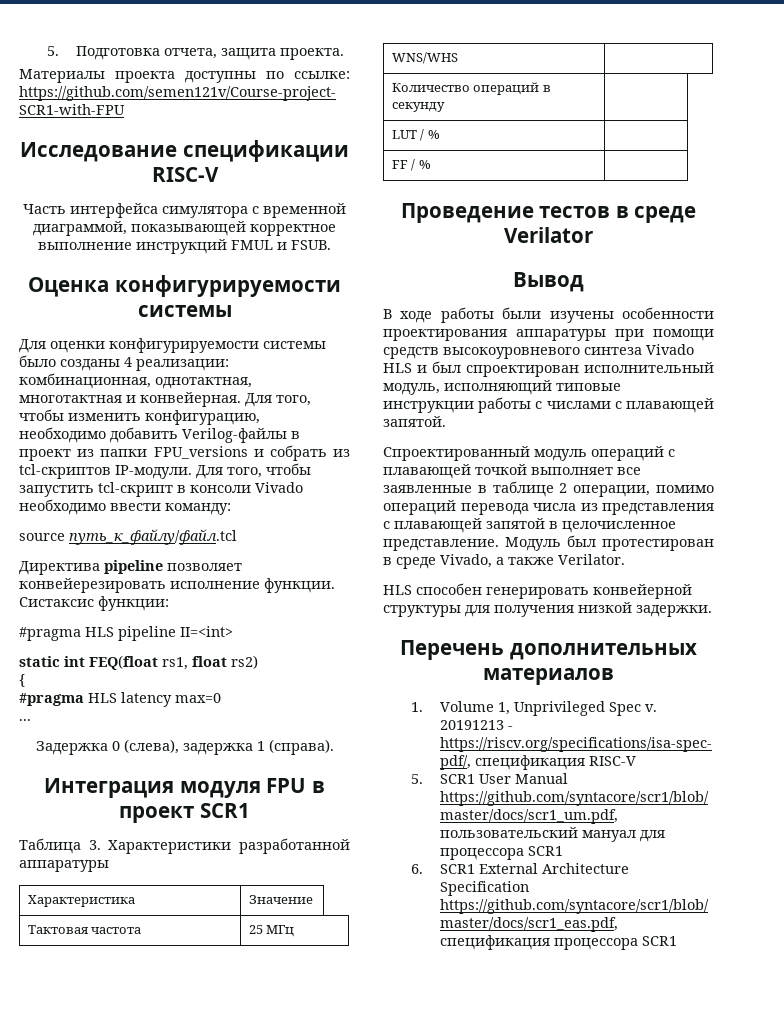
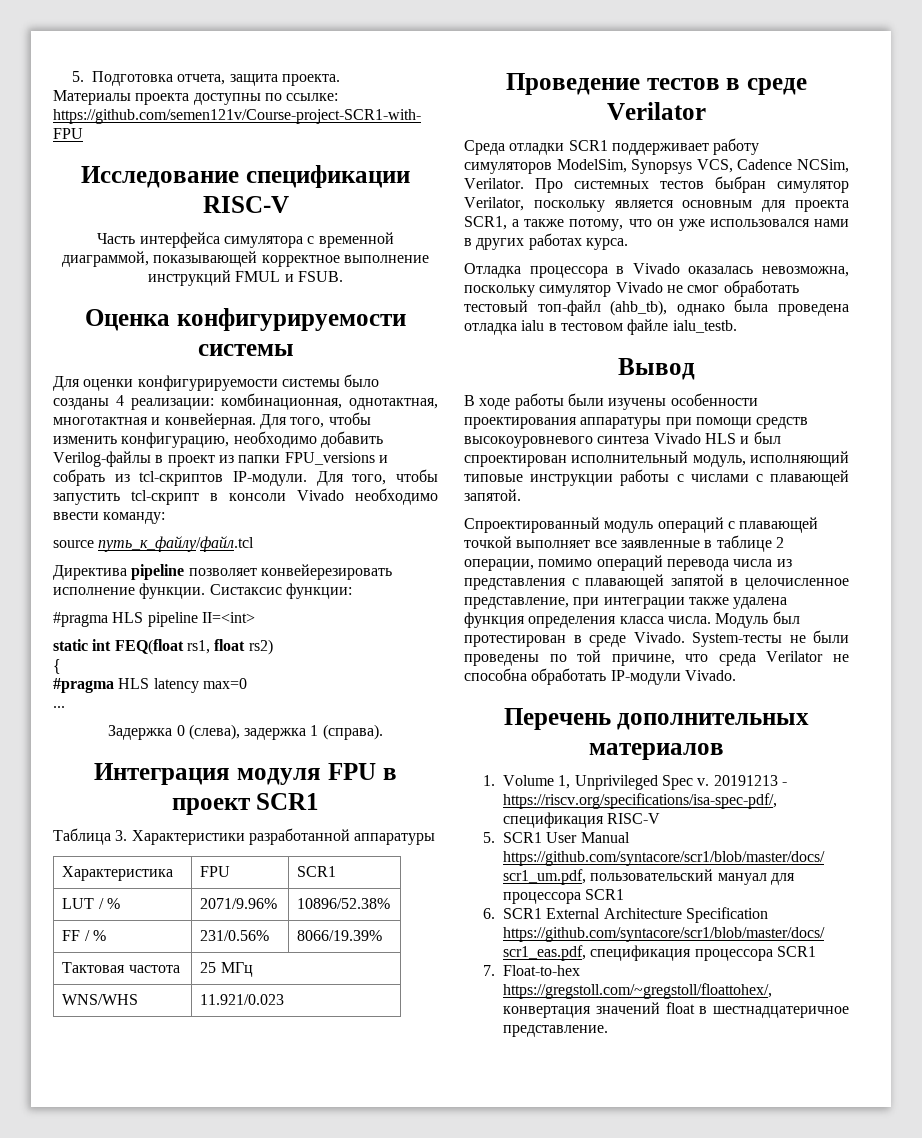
[248,895,313,904] Значение -> [200,866,231,877] [297,866,337,877] [62,898,120,909] [200,898,278,909] [297,898,391,909] [62,930,106,941] [200,930,270,941] [297,930,383,941] FPU | SCR1 // LUT / % | 2071/9.96% | 10896/52.38% // FF / % | 231/0.56% | 8066/19.39%
[391,82,551,95] [391,102,445,112] [391,129,440,141] [391,159,431,171] // Количество операций в секунду | // LUT / % | // FF / % | -> [200,994,285,1005] 11.921/0.023
(593, 235) none -> [464,138,760,155] [464,159,849,174] [464,176,849,193] [464,197,849,212] [464,216,849,231] [464,233,628,250] [464,263,849,278] [464,280,799,297] [464,299,849,316] [464,319,737,335] // Среда отладки SCR1 поддерживает работу симуляторов ModelSim, Synopsys VCS, Cadence NCSim, Verilator. Про системных тестов быбран симулятор Verilator, поскольку является основным для проекта SCR1, а также потому, что он уже использовался нами в других работах курса. // Отладка процессора в Vivado оказалась невозможна, поскольку симулятор Vivado не смог обработать тестовый топ-файл (ahb_tb), однако была проведена отладка ialu в тестовом файле ialu_testb.
[383,539,499,551] представление. -> [464,597,788,609] [464,612,711,628] представление, при интеграции также удалена функция определения класса числа.
[440,554,625,568] [383,583,692,599] [383,602,712,617] Vivado, а также Verilator. // HLS способен генерировать конвейерной структуры для получения низкой задержки. -> [633,630,849,647] [464,650,849,666] [464,668,736,685] Vivado. System-тесты не были проведены по той причине, что среда Verilator не способна обработать IP-модули Vivado.
(677, 941) none -> [483,965,581,976] [503,983,773,999] [503,1002,849,1018] [503,1025,609,1037] // 7. Float-to-hex https://gregstoll.com/~gregstoll/floattohex/, конвертация значений float в шестнадцатеричное представление.

